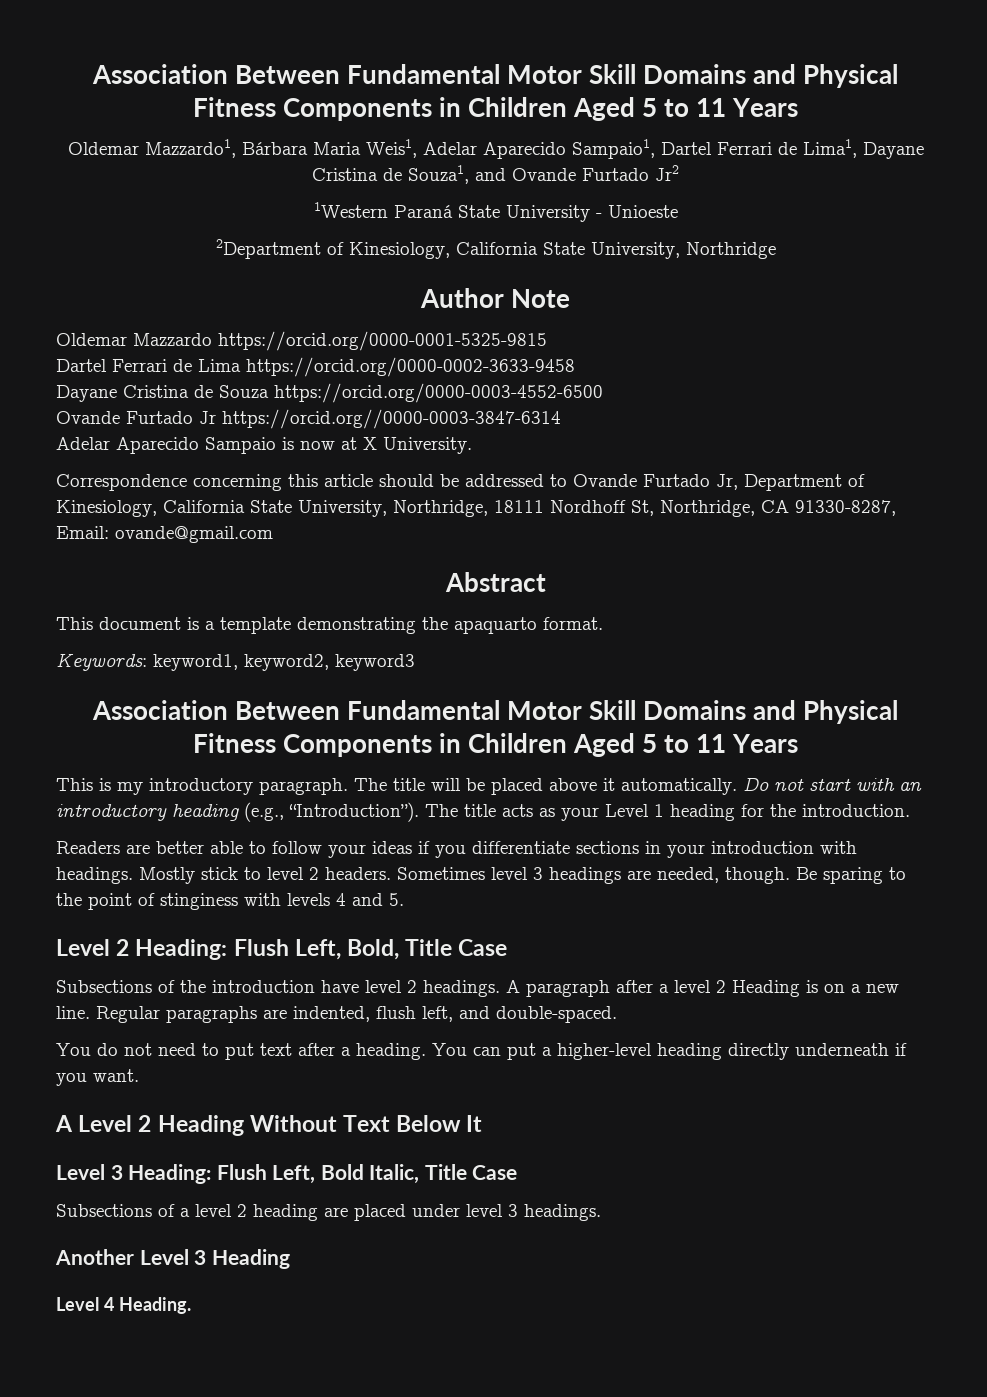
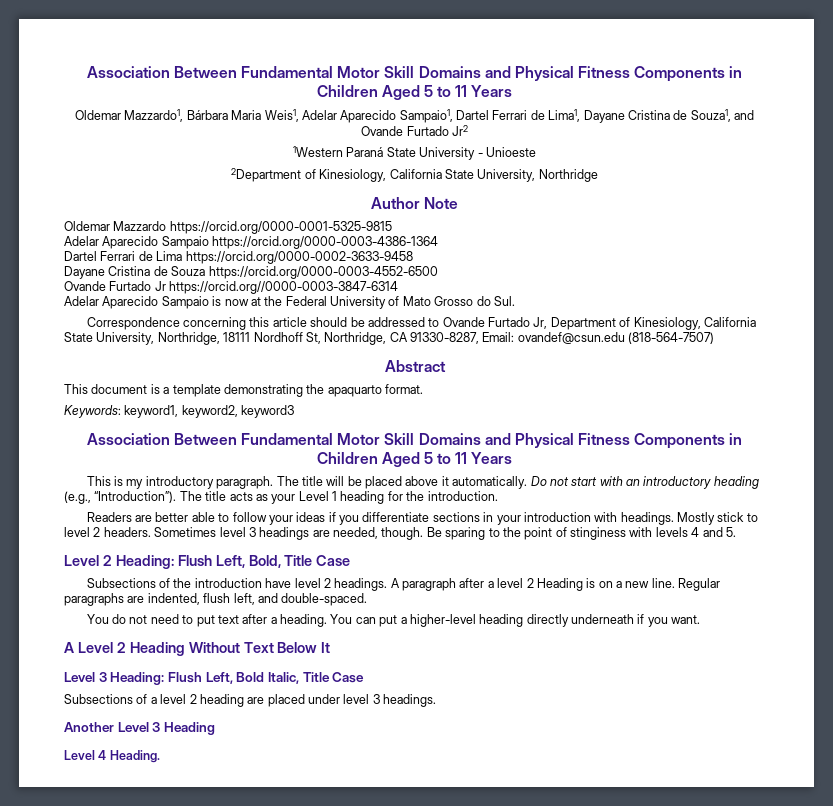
(547, 341) none -> [64,236,439,249] // Adelar Aparecido Sampaio https://orcid.org/0000-0003-4386-1364
[363,437,472,454] X University. -> [264,296,515,309] the Federal University of Mato Grosso do Sul.
[115,526,273,543] ovande@gmail.com -> [517,332,715,344] ovandef@csun.edu (818-564-7507)

